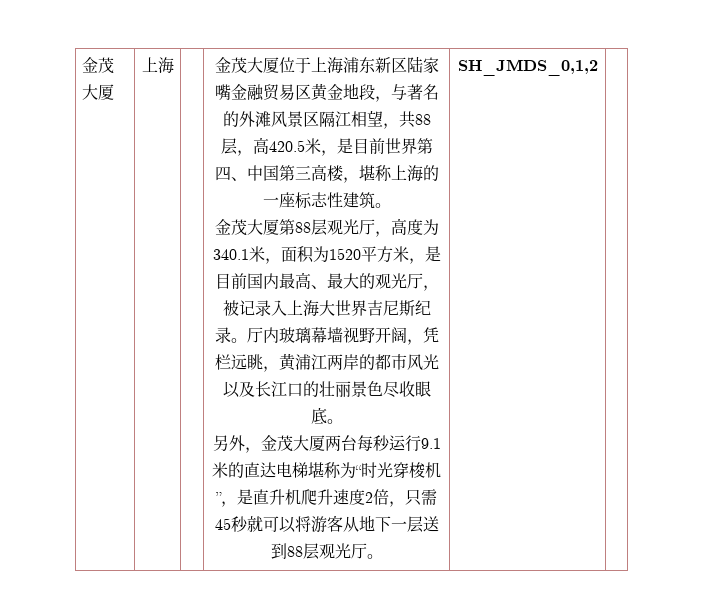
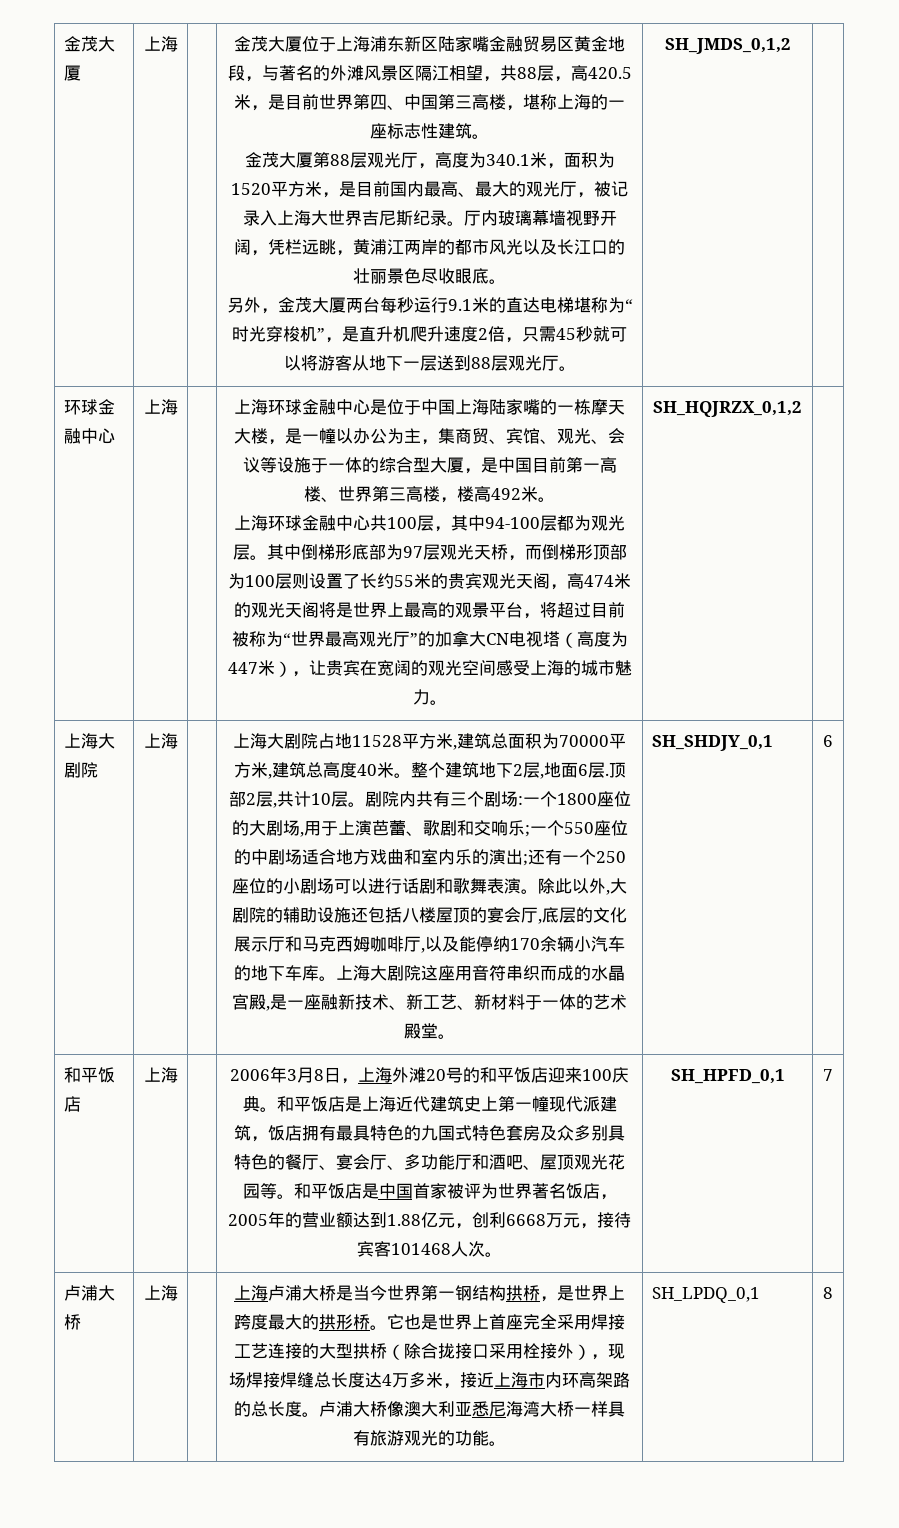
(598, 67) none -> [64,399,116,415] [64,428,116,444] [143,399,178,415] [234,399,625,415] [234,428,625,445] [242,457,617,474] [304,486,555,503] [234,515,625,532] [232,544,627,561] [228,573,631,590] [234,602,625,619] [231,631,628,648] [227,660,632,677] [412,689,447,705] [653,401,802,417] [64,733,116,749] [64,762,99,778] [143,733,178,749] [233,733,626,750] [233,762,626,779] [228,791,631,808] [231,820,628,837] [233,849,626,866] [232,878,627,895] [232,907,627,924] [234,936,625,953] [234,965,625,981] [232,994,627,1011] [404,1023,455,1039] [652,735,774,751] [823,735,833,747] [64,1067,116,1083] [64,1096,82,1112] [143,1067,178,1083] [230,1066,629,1084] [242,1096,617,1112] [234,1125,625,1142] [234,1154,625,1170] [242,1183,617,1200] [228,1211,631,1229] [357,1241,502,1257] [670,1069,785,1084] [823,1069,833,1081] [64,1285,116,1301] [64,1314,82,1330] [143,1285,178,1301] [234,1285,625,1302] [234,1314,625,1330] [234,1343,625,1360] [229,1372,630,1389] [234,1401,625,1417] [353,1430,506,1446] [652,1287,761,1303] [823,1287,833,1299] // 环球金融中心 | 上海 | | 上海环球金融中心是位于中国上海陆家嘴的一栋摩天大楼，是一幢以办公为主，集商贸、宾馆、观光、会议等设施于一体的综合型大厦，是中国目前第一高楼、世界第三高楼，楼高492米。 // 上海环球金融中心共100层，其中94-100层都为观光层。其中倒梯形底部为97层观光天桥，而倒梯形顶部为100层则设置了长约55米的贵宾观光天阁，高474米的观光天阁将是世界上最高的观景平台，将超过目前被称为“世界最高观光厅”的加拿大CN电视塔（高度为447米），让贵宾在宽阔的观光空间感受上海的城市魅力。 | SH_HQJRZX_0,1,2 | // 上海大剧院 | 上海 | | 上海大剧院占地11528平方米,建筑总面积为70000平方米,建筑总高度40米。整个建筑地下2层,地面6层.顶部2层,共计10层。剧院内共有三个剧场:一个1800座位的大剧场,用于上演芭蕾、歌剧和交响乐;一个550座位的中剧场适合地方戏曲和室内乐的演出;还有一个250座位的小剧场可以进行话剧和歌舞表演。除此以外,大剧院的辅助设施还包括八楼屋顶的宴会厅,底层的文化展示厅和马克西姆咖啡厅,以及能停纳170余辆小汽车的地下车库。上海大剧院这座用音符串织而成的水晶宫殿,是一座融新技术、新工艺、新材料于一体的艺术殿堂。 | SH_SHDJY_0,1 | 6 // 和平饭店 | 上海 | | 2006年3月8日，上海外滩20号的和平饭店迎来100庆典。和平饭店是上海近代建筑史上第一幢现代派建筑，饭店拥有最具特色的九国式特色套房及众多别具特色的餐厅、宴会厅、多功能厅和酒吧、屋顶观光花园等。和平饭店是中国首家被评为世界著名饭店，2005年的营业额达到1.88亿元，创利6668万元，接待宾客101468人次。 | SH_HPFD_0,1 | 7 // 卢浦大桥 | 上海 | | 上海卢浦大桥是当今世界第一钢结构拱桥，是世界上跨度最大的拱形桥。它也是世界上首座完全采用焊接工艺连接的大型拱桥（除合拢接口采用栓接外），现场焊接焊缝总长度达4万多米，接近上海市内环高架路的总长度。卢浦大桥像澳大利亚悉尼海湾大桥一样具有旅游观光的功能。 | SH_LPDQ_0,1 | 8

